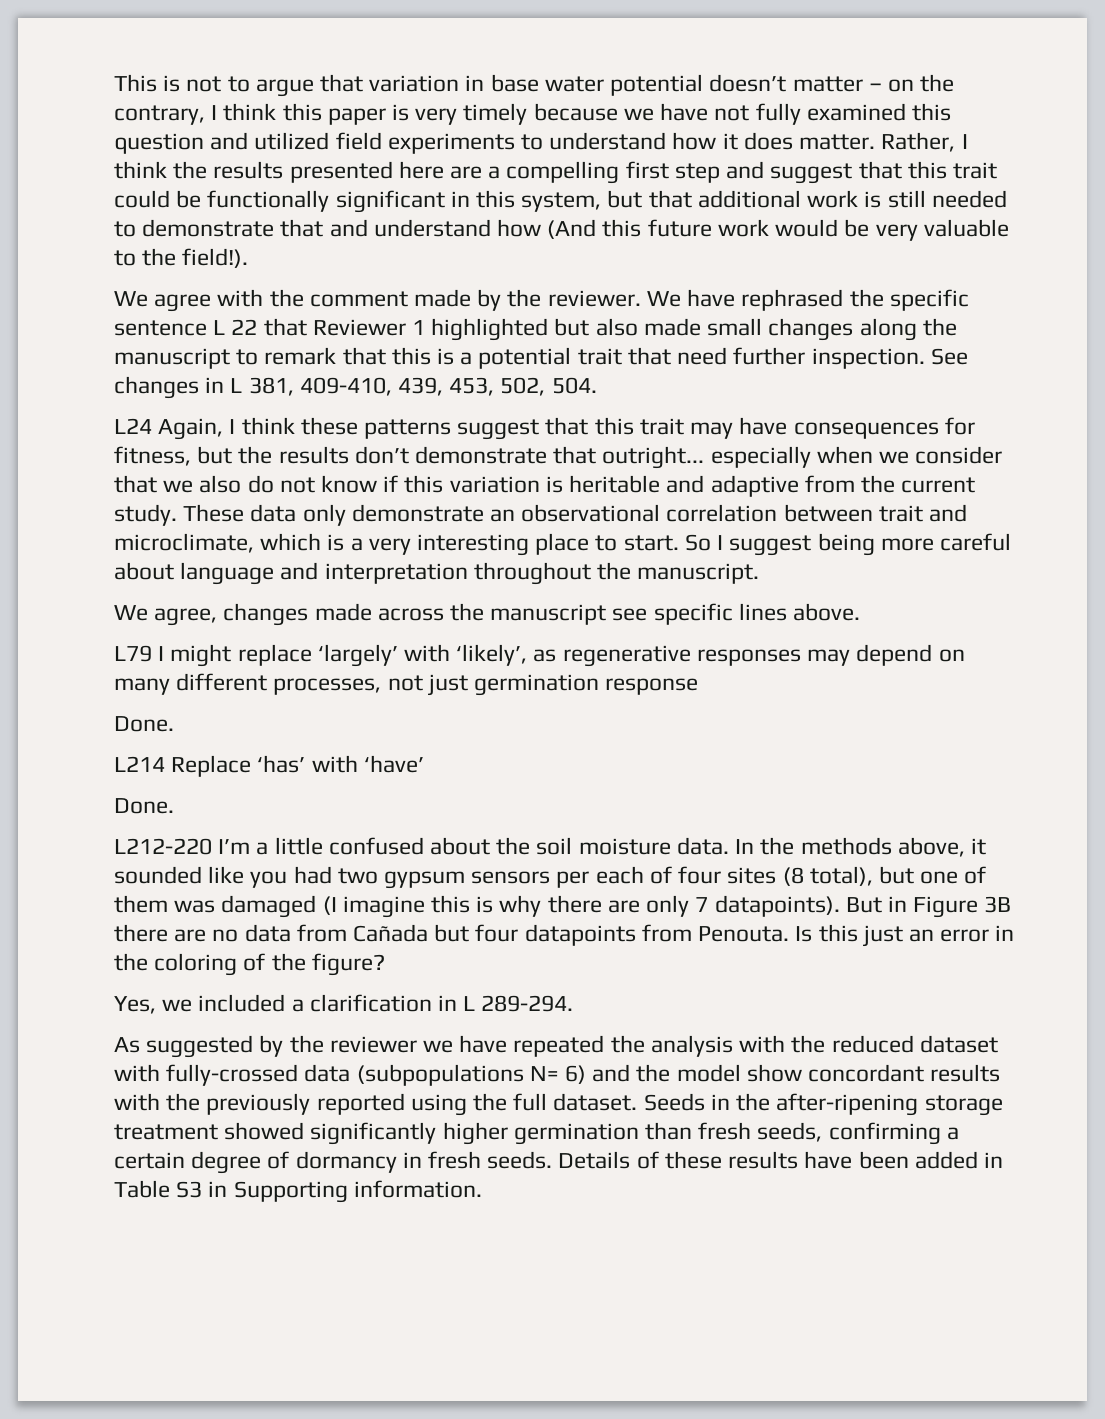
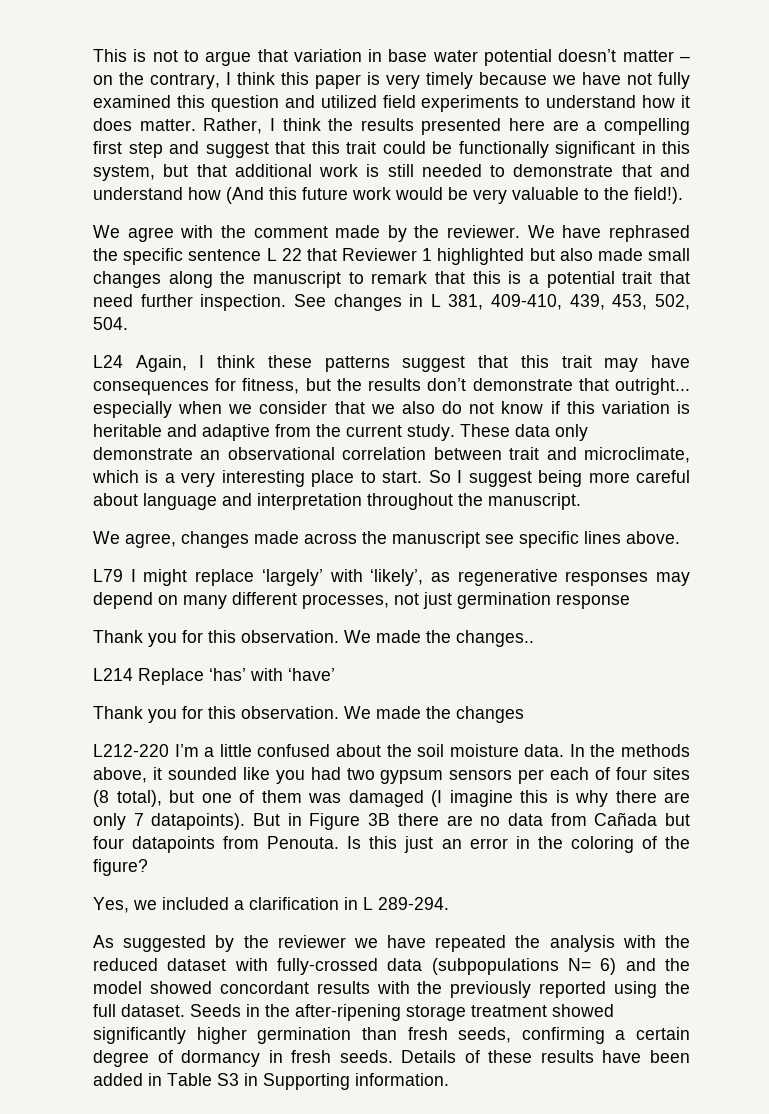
[114,716,174,732] Done. -> [93,630,534,647] Thank you for this observation. We made the changes..
[114,798,174,814] Done. -> [93,706,524,723] Thank you for this observation. We made the changes
[746,1064,802,1082] show -> [149,981,212,994] showed

